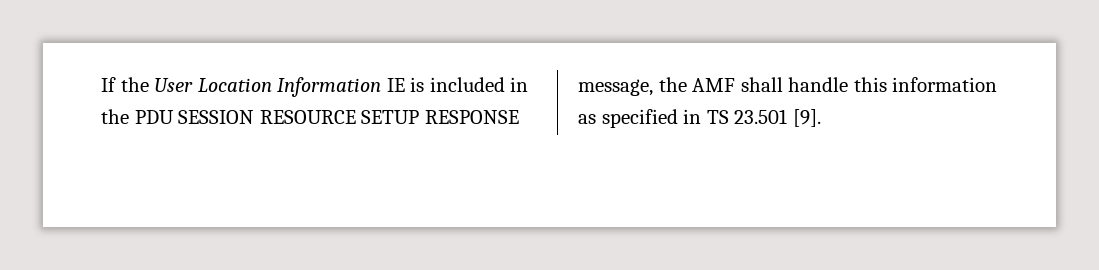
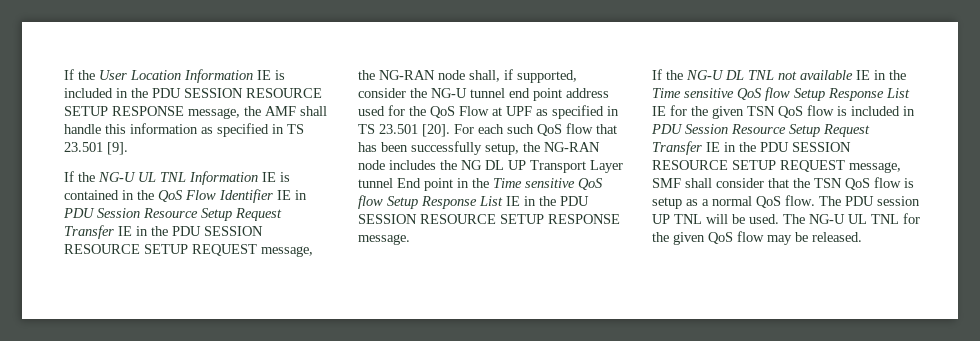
(821, 118) none -> [64,171,290,185] [64,189,307,203] [63,208,282,221] [64,225,263,239] [64,244,313,257] [358,69,577,83] [358,88,609,101] [358,105,619,119] [358,123,617,137] [358,141,600,155] [358,160,623,173] [358,178,603,191] [358,195,589,209] [358,214,620,224] [358,234,410,245] [652,69,906,80] [652,87,910,101] [652,105,915,119] [651,124,870,137] [652,141,851,155] [652,160,901,173] [652,177,914,190] [652,195,920,209] [652,213,920,224] [652,231,862,245] // If the NG-U UL TNL Information IE is contained in the QoS Flow Identifier IE in PDU Session Resource Setup Request Transfer IE in the PDU SESSION RESOURCE SETUP REQUEST message, the NG-RAN node shall, if supported, consider the NG-U tunnel end point address used for the QoS Flow at UPF as specified in TS 23.501 [20]. For each such QoS flow that has been successfully setup, the NG-RAN node includes the NG DL UP Transport Layer tunnel End point in the Time sensitive QoS flow Setup Response List IE in the PDU SESSION RESOURCE SETUP RESPONSE message. // If the NG-U DL TNL not available IE in the Time sensitive QoS flow Setup Response List IE for the given TSN QoS flow is included in PDU Session Resource Setup Request Transfer IE in the PDU SESSION RESOURCE SETUP REQUEST message, SMF shall consider that the TSN QoS flow is setup as a normal QoS flow. The PDU session UP TNL will be used. The NG-U UL TNL for the given QoS flow may be released.

